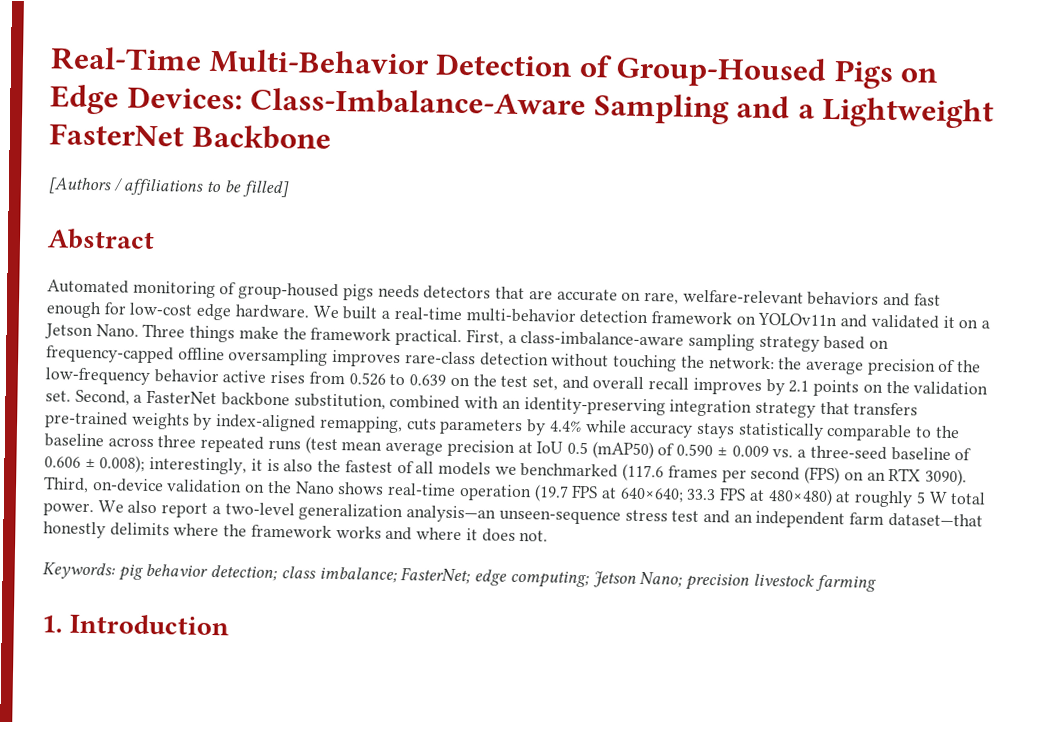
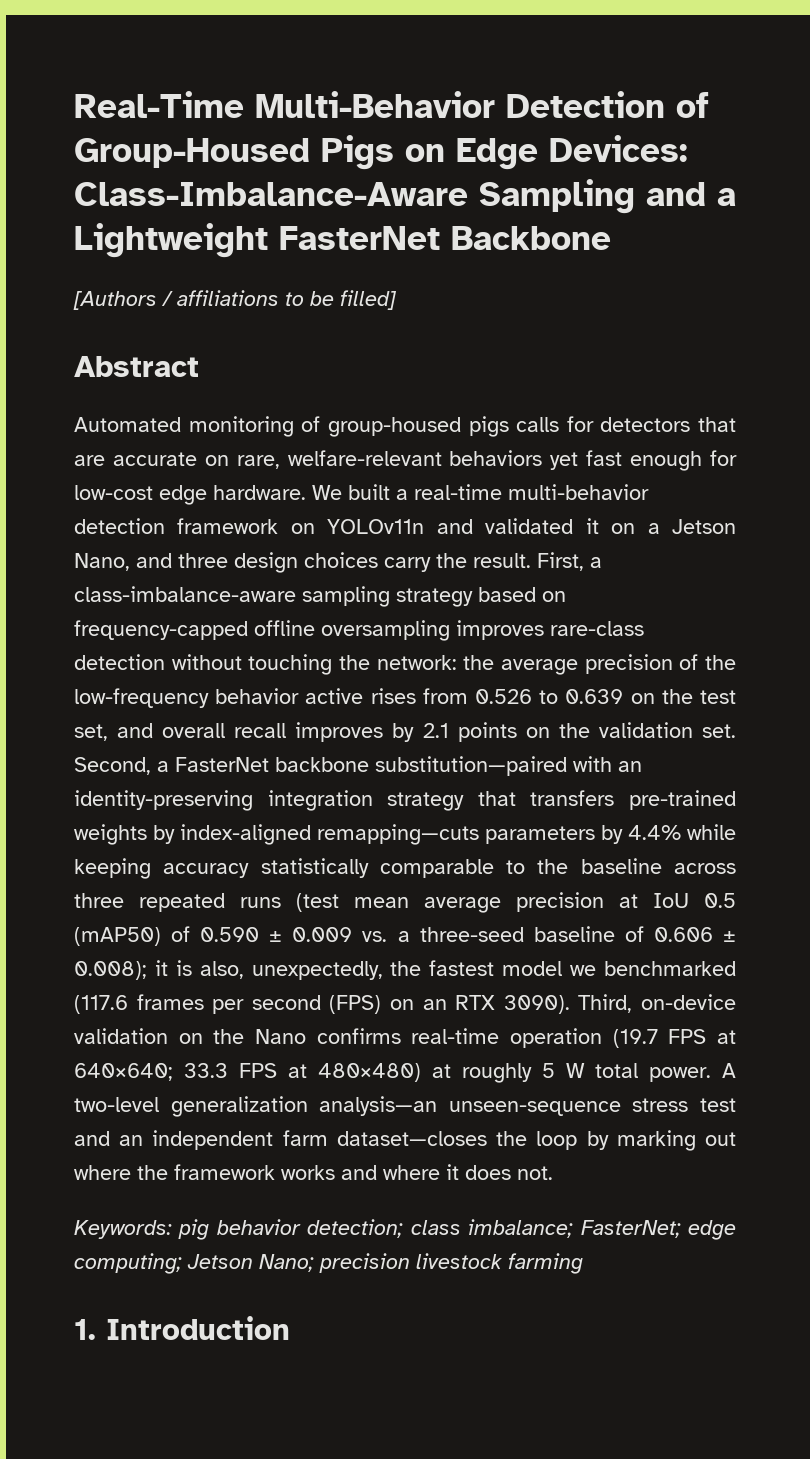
[377,284,420,299] needs -> [516,416,594,432] calls for
[883,292,911,307] and -> [550,452,579,470] yet
[95,323,463,347] Nano. Three things make the framework practical. -> [74,552,531,573] Nano, and three design choices carry the result.
[293,393,461,410] substitution, combined -> [375,756,567,776] substitution—paired
[318,415,437,434] remapping, cuts -> [317,824,479,845] remapping—cuts
[629,422,735,439] accuracy stays -> [74,858,250,879] keeping accuracy
[149,456,248,475] interestingly, -> (147, 970) none
[283,459,491,476] also the fastest of all models -> [199,960,563,980] also, unexpectedly, the fastest model
[337,482,385,495] shows -> [316,1028,401,1044] confirms
[97,500,221,518] We also report a -> [722,1063,736,1078] A
[887,512,983,528] [43,521,170,539] dataset—that honestly delimits -> [336,1130,736,1151] dataset—closes the loop by marking out

